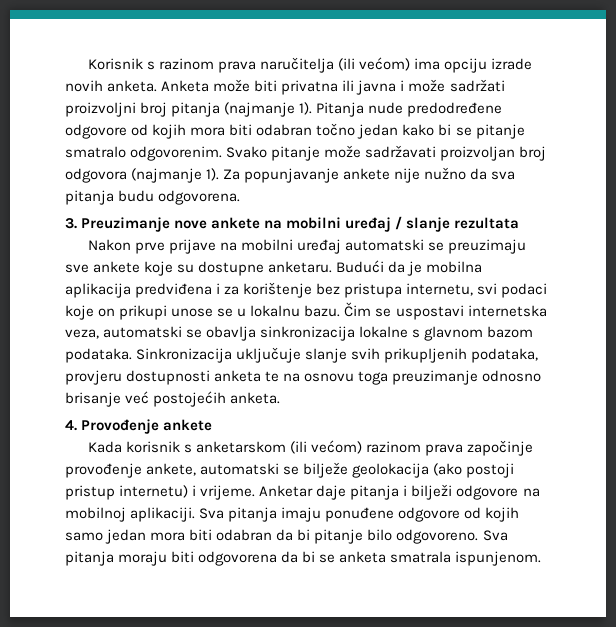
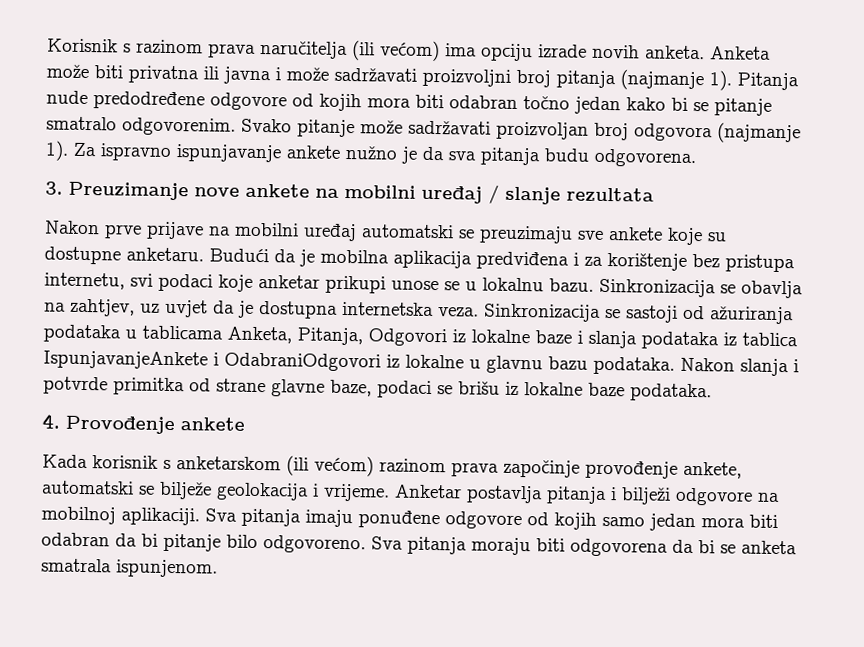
[449,79,505,92] sadržati -> [334,67,417,82] sadržavati
[244,167,467,183] popunjavanje ankete nije nužno -> [100,143,418,164] ispravno ispunjavanje ankete nužno je
[98,308,116,317] on -> [258,274,320,289] anketar
[344,302,547,320] [65,326,534,341] [65,347,539,363] [65,370,542,385] [65,391,281,407] Čim se uspostavi internetska veza, automatski se obavlja sinkronizacija lokalne s glavnom bazom podataka. Sinkronizacija uključuje slanje svih prikupljenih podataka, provjeru dostupnosti anketa te na osnovu toga preuzimanje odnosno brisanje već postojećih anketa. -> [599,278,803,299] [44,298,794,325] [43,324,798,350] [43,350,799,377] [43,376,712,402] Sinkronizacija se obavlja na zahtjev, uz uvjet da je dostupna internetska veza. Sinkronizacija se sastoji od ažuriranja podataka u tablicama Anketa, Pitanja, Odgovori iz lokalne baze i slanja podataka iz tablica IspunjavanjeAnkete i OdabraniOdgovori iz lokalne u glavnu bazu podataka. Nakon slanja i potvrde primitka od strane glavne baze, podaci se brišu iz lokalne baze podataka.
[433,463,515,478] [65,485,189,500] (ako postoji pristup internetu) -> (309, 491) none
[316,485,347,500] daje -> [466,485,543,504] postavlja

